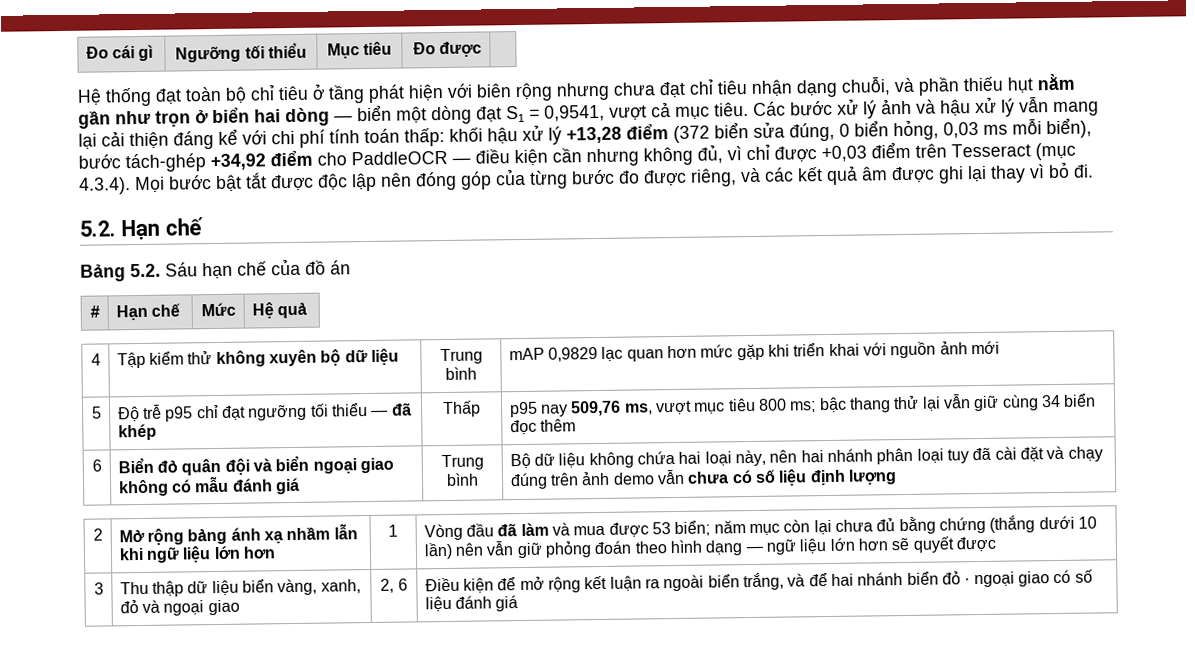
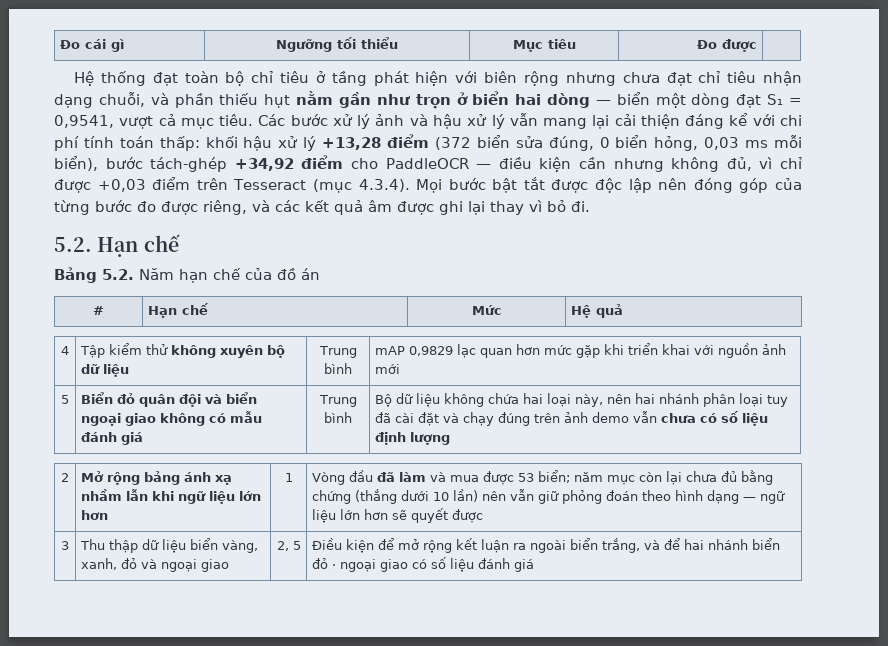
[165,262,198,277] Sáu -> [139,268,174,280] Năm
[117,402,412,423] [117,423,157,441] [442,400,481,418] [509,393,1097,418] [509,418,577,436] [91,459,102,472] | Độ trễ p95 chỉ đạt ngưỡng tối thiểu — đã khép | Thấp | p95 nay 509,76 ms, vượt mục tiêu 800 ms; bậc thang thử lại vẫn giữ cùng 34 biển đọc thêm // 6 -> (69, 399) none
[397,578,408,591] 6 -> [292,541,301,550] 5

